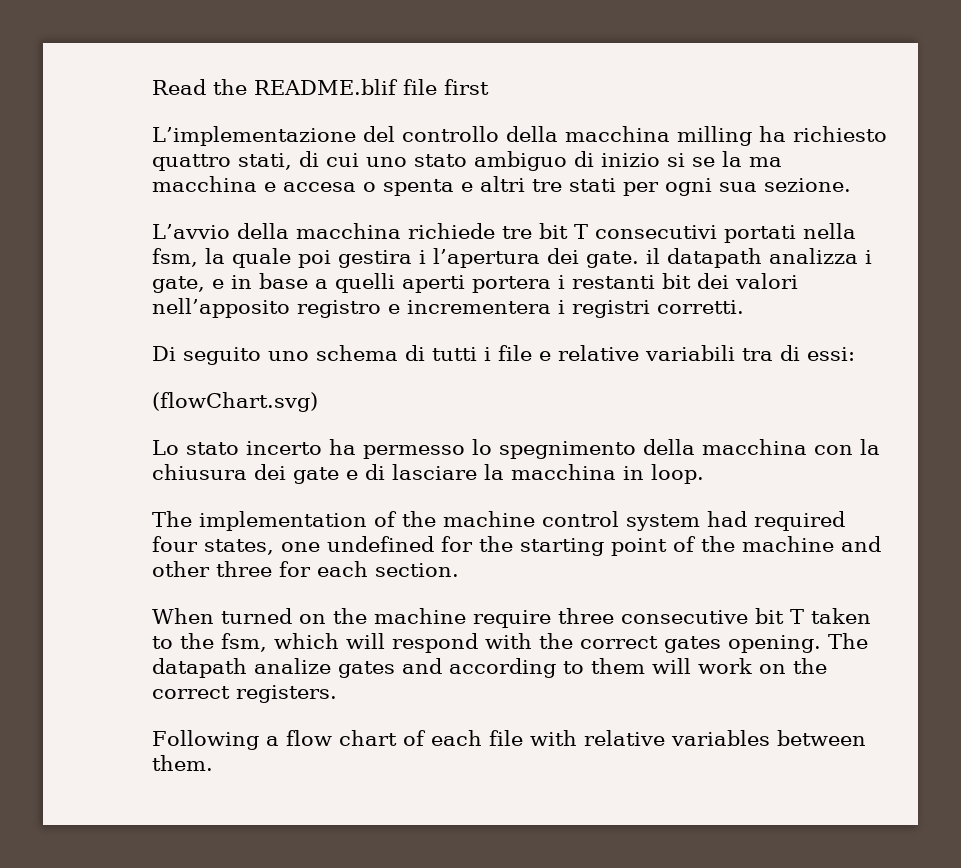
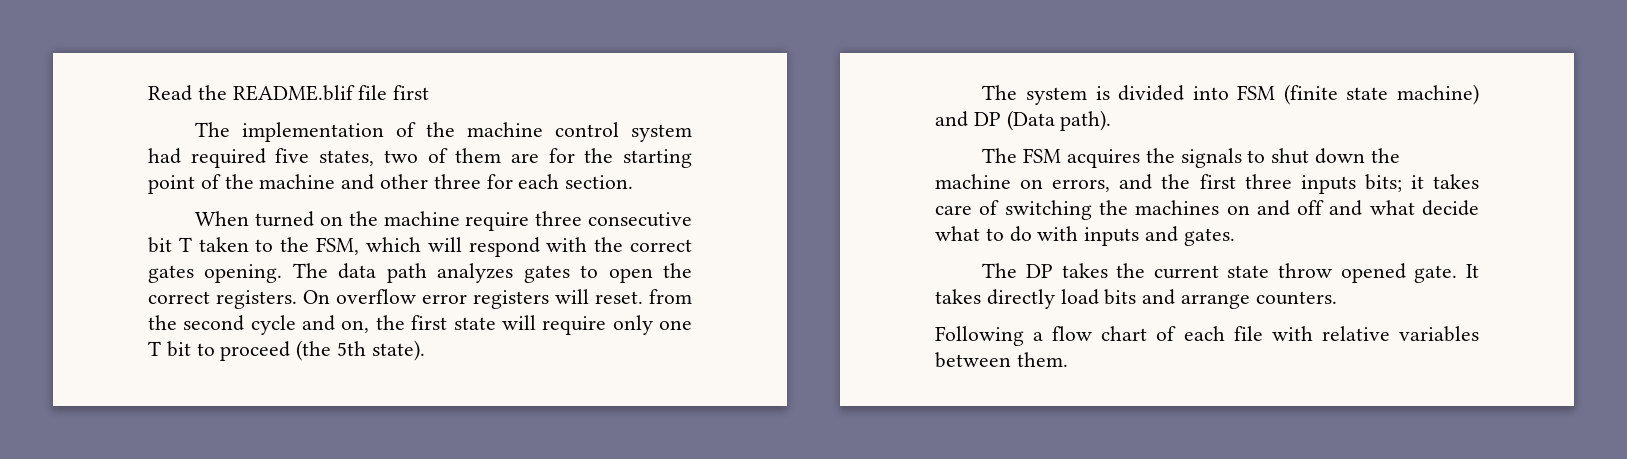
[152,126,887,146] [152,151,782,171] [152,176,851,196] [152,223,856,243] [152,248,872,268] [152,273,798,293] [152,298,744,318] [152,345,855,365] [152,392,318,412] [152,439,880,459] [152,464,704,484] // L’implementazione del controllo della macchina milling ha richiesto quattro stati, di cui uno stato ambiguo di inizio si se la ma macchina e accesa o spenta e altri tre stati per ogni sua sezione. // L’avvio della macchina richiede tre bit T consecutivi portati nella fsm, la quale poi gestira i l’apertura dei gate. il datapath analizza i gate, e in base a quelli aperti portera i restanti bit dei valori nell’apposito registro e incrementera i registri corretti. // Di seguito uno schema di tutti i file e relative variabili tra di essi: // (flowChart.svg) // Lo stato incerto ha permesso lo spegnimento della macchina con la chiusura dei gate e di lasciare la macchina in loop. -> (430, 92) none
[152,536,434,555] four states, one undefined -> [275,148,539,166] five states, two of them are
[221,633,267,652] fsm, -> [316,237,360,255] FSM,
[152,658,827,678] [152,685,337,703] datapath analize gates and according to them will work on the correct registers. -> [338,263,693,283] [148,289,692,309] [148,315,693,335] [148,340,425,361] [982,84,1479,105] [935,110,1112,131] [982,148,1400,168] [935,174,1479,194] [935,200,1479,220] [935,226,1235,246] [982,263,1479,283] [935,289,1337,309] data path analyzes gates to open the correct registers. On overflow error registers will reset. from the second cycle and on, the first state will require only one T bit to proceed (the 5th state). // The system is divided into FSM (finite state machine) and DP (Data path). // The FSM acquires the signals to shut down the machine on errors, and the first three inputs bits; it takes care of switching the machines on and off and what decide what to do with inputs and gates. // The DP takes the current state throw opened gate. It takes directly load bits and arrange counters.

